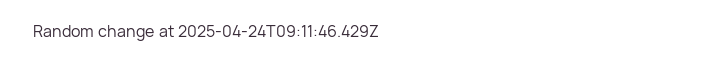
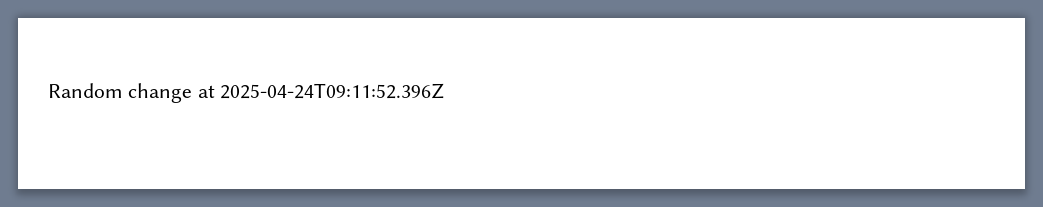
[177,25,379,37] 2025-04-24T09:11:46.429Z -> [220,83,445,99] 2025-04-24T09:11:52.396Z

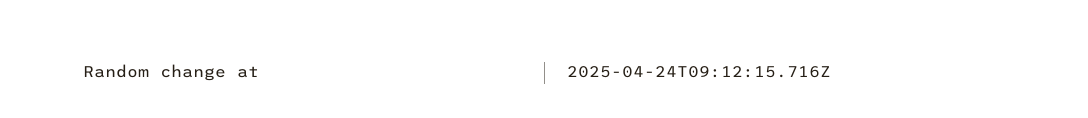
[220,83,445,99] 2025-04-24T09:11:52.396Z -> [567,66,831,78] 2025-04-24T09:12:15.716Z

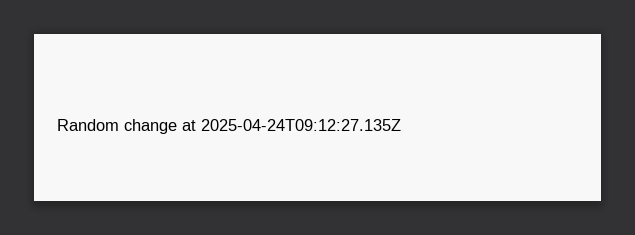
[567,66,831,78] 2025-04-24T09:12:15.716Z -> [201,119,401,131] 2025-04-24T09:12:27.135Z

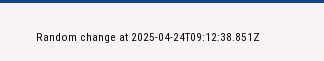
[201,119,401,131] 2025-04-24T09:12:27.135Z -> [131,33,261,41] 2025-04-24T09:12:38.851Z

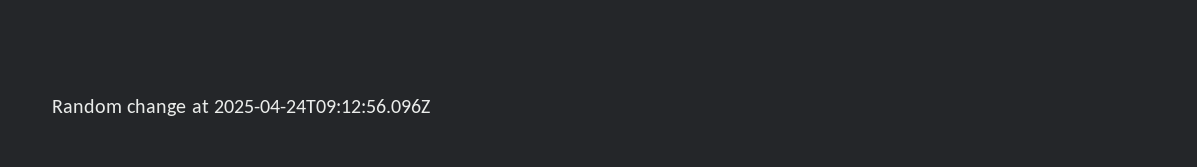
[131,33,261,41] 2025-04-24T09:12:38.851Z -> [214,99,431,113] 2025-04-24T09:12:56.096Z

